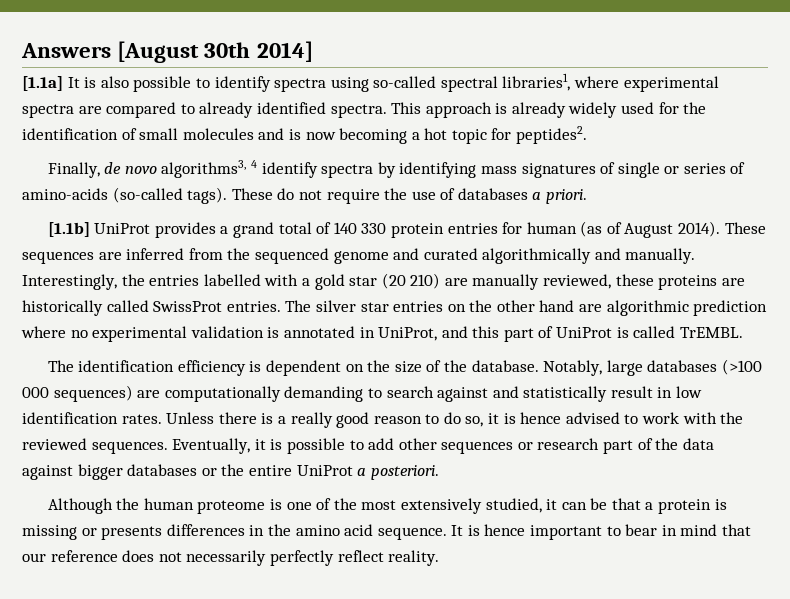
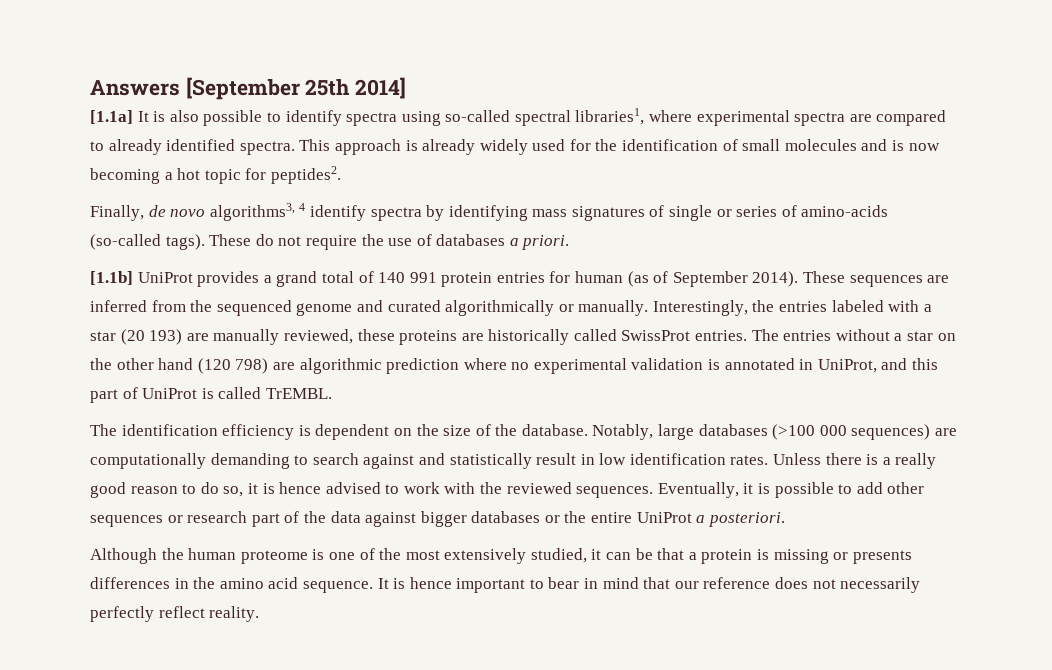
[117,41,251,63] [August 30th -> [185,77,351,100] [September 25th
[361,223,387,234] 330 -> [409,272,437,283] 991
[624,223,674,238] August -> [672,271,748,287] September
[594,248,621,260] and -> [558,304,574,312] or
[203,274,261,286] labelled -> [831,300,884,312] labeled
[314,274,345,290] gold -> (932, 308) none
[410,273,441,289] 210) -> [149,329,183,345] 193)
[315,300,444,312] silver star entries -> [783,329,934,341] entries without a star
(575, 306) none -> [197,358,269,374] (120 798)

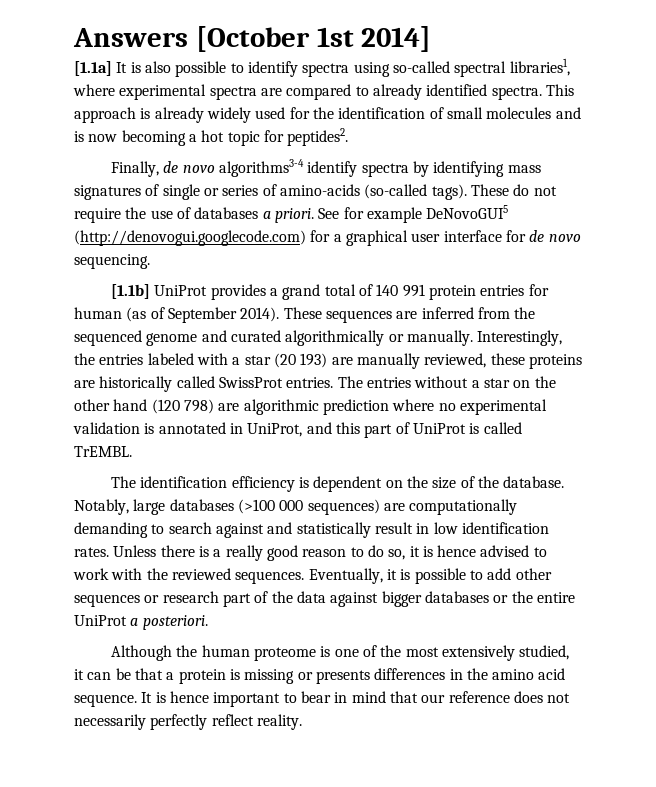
[185,77,351,100] [September 25th -> [195,26,354,52] [October 1st
[209,203,306,221] algorithms3, 4 -> [219,159,305,177] algorithms3-4
(570, 242) none -> [318,205,509,223] [74,230,581,246] [74,254,150,269] See for example DeNovoGUI5 (http://denovogui.googlecode.com) for a graphical user interface for de novo sequencing.

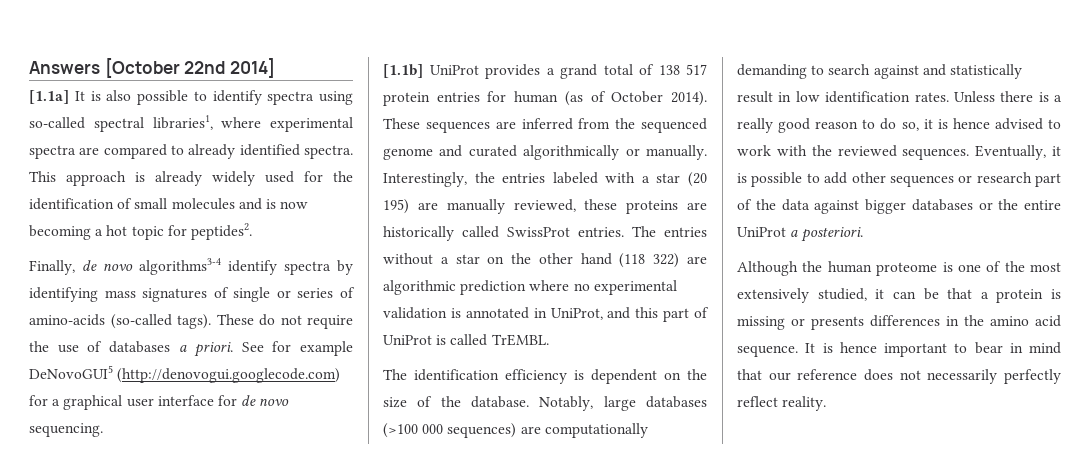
[316,27,354,47] 1st -> [184,61,226,74] 22nd
[376,284,425,297] 140 991 -> [658,64,707,75] 138 517
[167,307,237,323] September -> [611,91,664,103] October
[300,353,328,368] 193) -> [383,199,409,214] 195)
[151,399,214,414] (120 798) -> [619,253,680,268] (118 322)

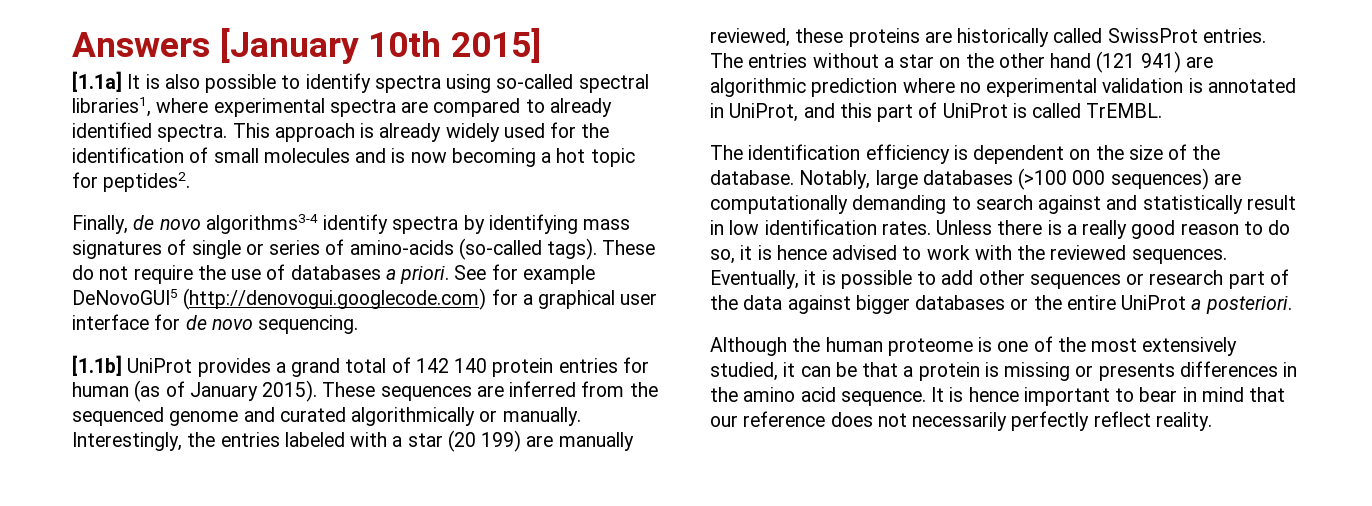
[104,58,275,78] [October 22nd 2014] -> [219,27,541,64] [January 10th 2015]
[658,64,707,75] 138 517 -> [415,358,488,373] 142 140
[611,91,707,106] October 2014). -> [189,380,318,402] January 2015).
[383,199,409,214] 195) -> [481,430,522,452] 199)
[619,253,680,268] (118 322) -> [1096,51,1181,73] (121 941)

